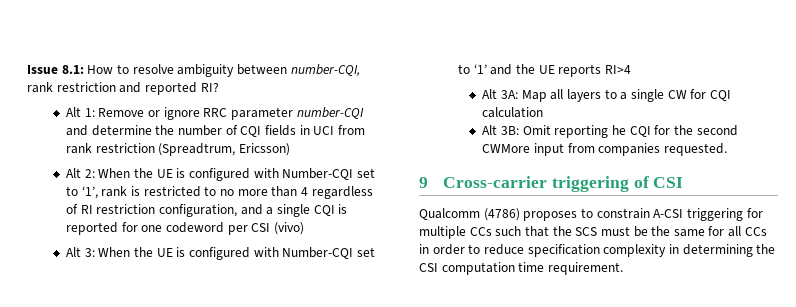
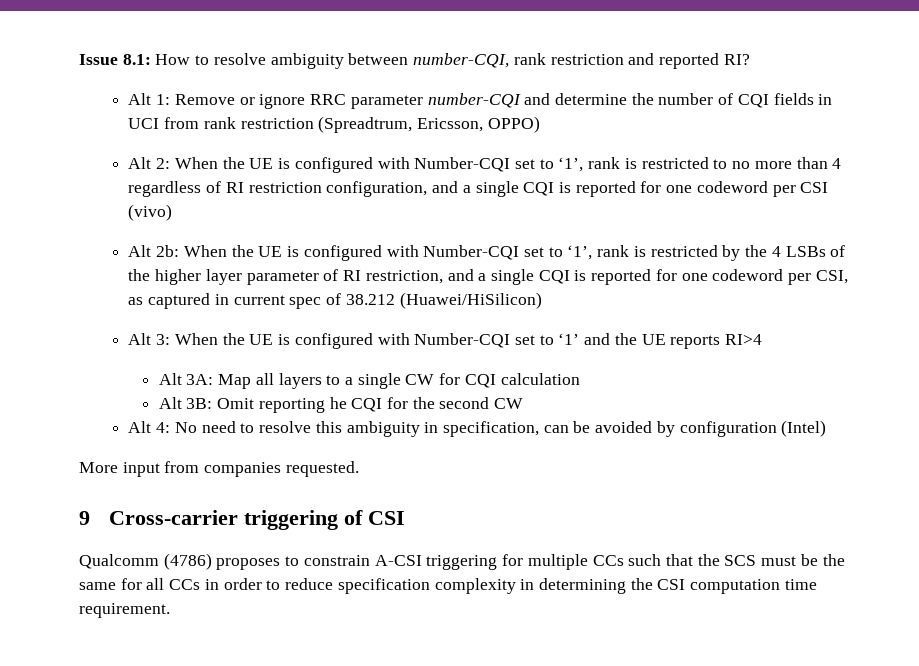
[239,143,291,156] Ericsson) -> [417,116,540,133] Ericsson, OPPO)
(305, 228) none -> [128,245,846,261] [128,269,848,285] [128,292,542,309] // Alt 2b: When the UE is configured with Number-CQI set to ‘1’, rank is restricted by the 4 LSBs of the higher layer parameter of RI restriction, and a single CQI is reported for one codeword per CSI, as captured in current spec of 38.212 (Huawei/HiSilicon)
[482,144,531,153] CWMore -> [494,398,524,409] [128,420,827,437] [79,462,118,473] CW // Alt 4: No need to resolve this ambiguity in specification, can be avoided by configuration (Intel) // More

